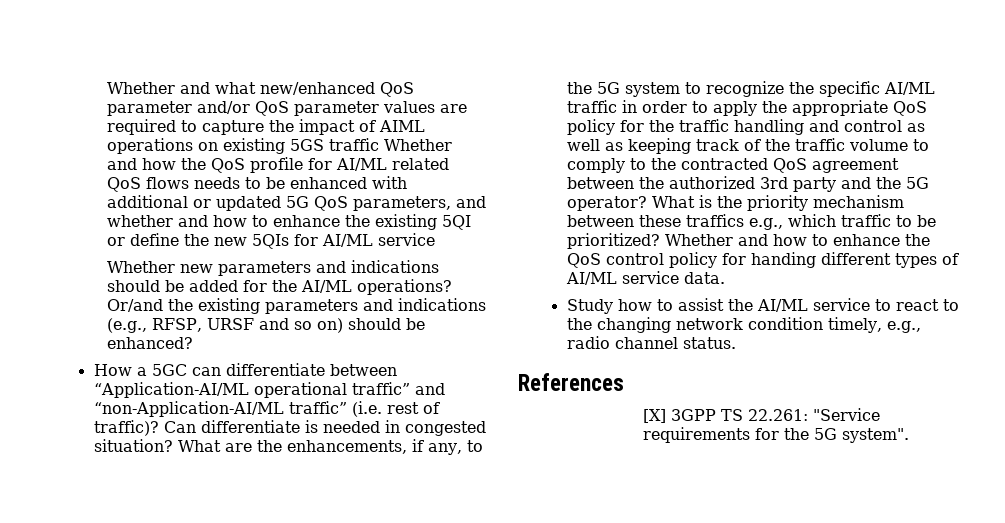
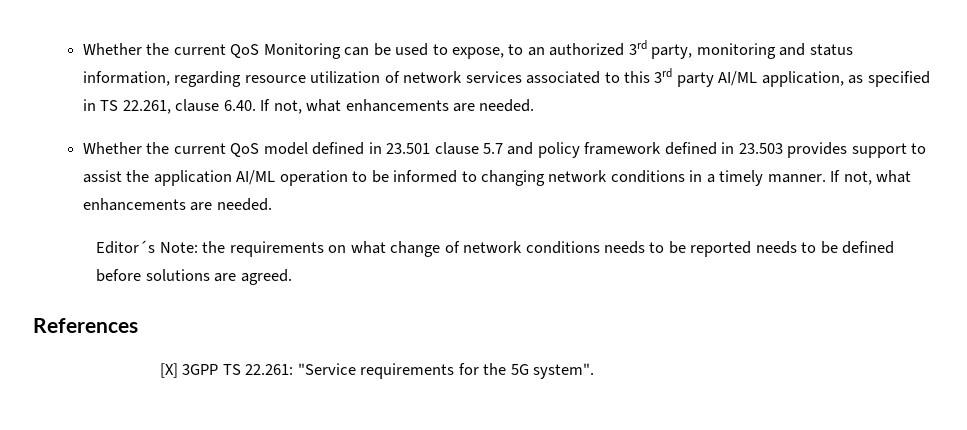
[107,82,415,97] [107,101,468,116] [107,119,426,135] [107,138,453,154] [107,157,450,173] [107,176,408,192] [107,195,487,211] [107,214,472,230] [107,233,436,249] [107,260,440,276] [107,279,453,295] [107,298,487,314] [107,318,426,333] [107,337,194,349] [93,363,397,376] [93,382,445,398] [93,401,440,417] [93,420,486,436] [93,439,483,455] [566,81,935,97] [566,100,927,116] [566,119,925,135] [566,138,929,154] [566,158,899,173] [566,176,929,192] [566,195,904,211] [566,214,936,230] [566,233,930,249] [566,252,959,268] [565,271,725,285] [566,298,959,314] [566,317,921,333] [566,336,736,349] Whether and what new/enhanced QoS parameter and/or QoS parameter values are required to capture the impact of AIML operations on existing 5GS traffic Whether and how the QoS profile for AI/ML related QoS flows needs to be enhanced with additional or updated 5G QoS parameters, and whether and how to enhance the existing 5QI or define the new 5QIs for AI/ML service // Whether new parameters and indications should be added for the AI/ML operations? Or/and the existing parameters and indications (e.g., RFSP, URSF and so on) should be enhanced? // How a 5GC can differentiate between “Application-AI/ML operational traffic” and “non-Application-AI/ML traffic” (i.e. rest of traffic)? Can differentiate is needed in congested situation? What are the enhancements, if any, to the 5G system to recognize the specific AI/ML traffic in order to apply the appropriate QoS policy for the traffic handling and control as well as keeping track of the traffic volume to comply to the contracted QoS agreement between the authorized 3rd party and the 5G operator? What is the priority mechanism between these traffics e.g., which traffic to be prioritized? Whether and how to enhance the QoS control policy for handing different types of AI/ML service data. // Study how to assist the AI/ML service to react to the changing network condition timely, e.g., radio channel status. -> [82,40,853,59] [82,68,930,87] [82,99,535,114] [82,142,927,158] [82,170,912,186] [82,198,272,211] [96,240,895,257] [96,269,292,285] Whether the current QoS Monitoring can be used to expose, to an authorized 3rd party, monitoring and status information, regarding resource utilization of network services associated to this 3rd party AI/ML application, as specified in TS 22.261, clause 6.40. If not, what enhancements are needed. // Whether the current QoS model defined in 23.501 clause 5.7 and policy framework defined in 23.503 provides support to assist the application AI/ML operation to be informed to changing network conditions in a timely manner. If not, what enhancements are needed. // Editor´s Note: the requirements on what change of network conditions needs to be reported needs to be defined before solutions are agreed.

